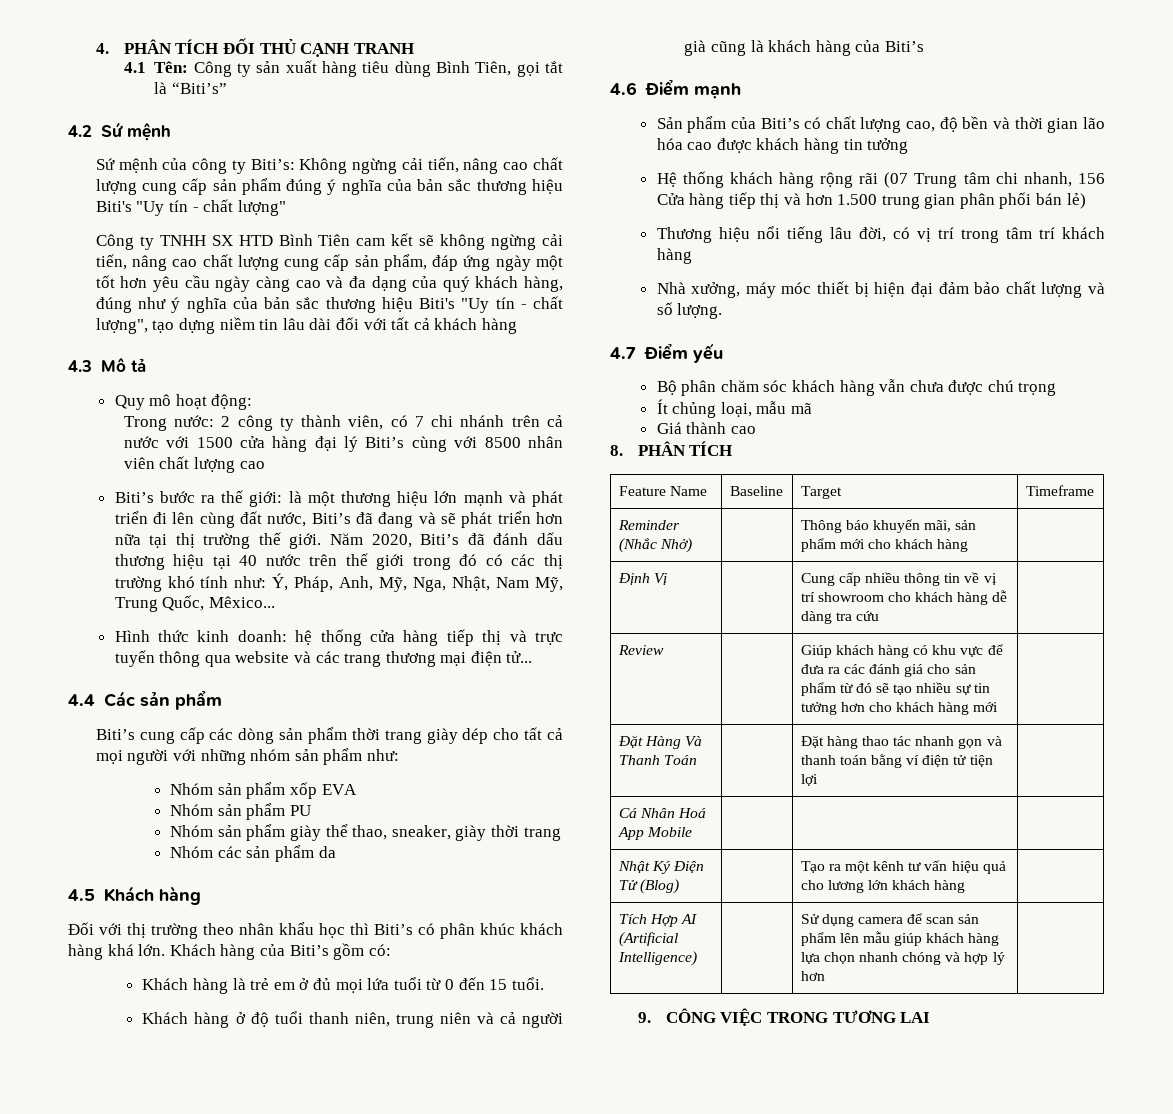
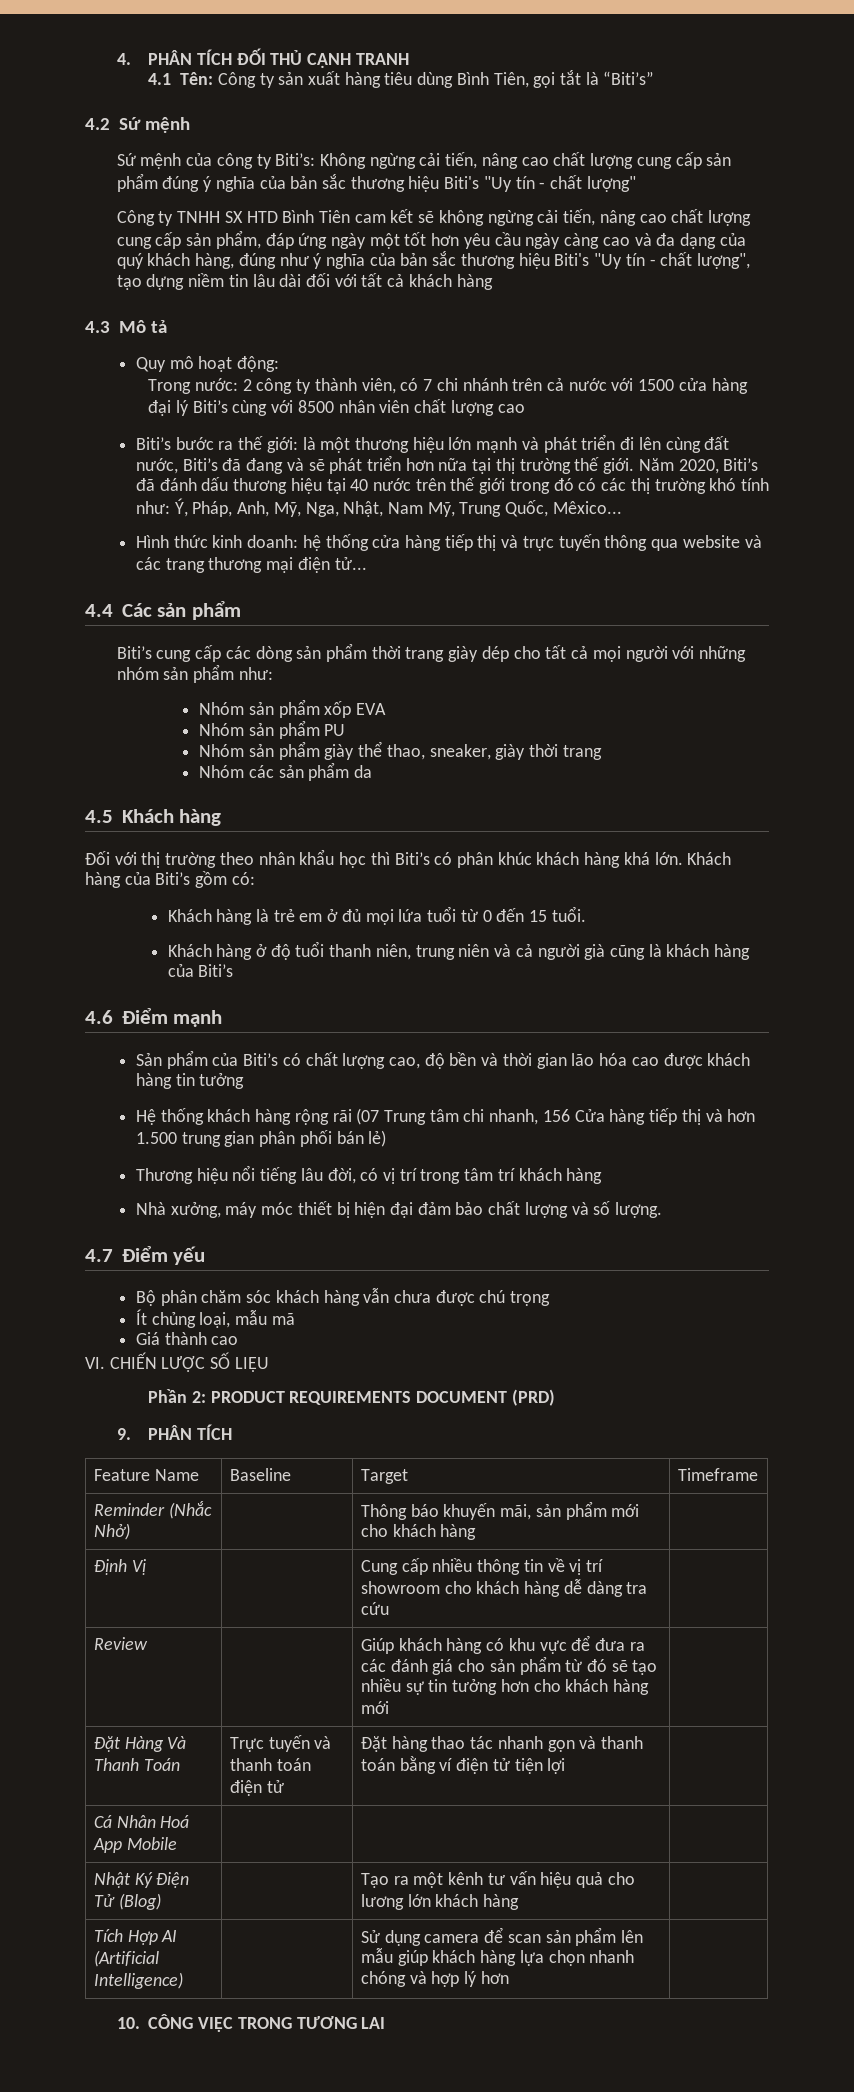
[610,445,623,456] 8. -> [85,1352,269,1372] [148,1389,555,1406] [116,1428,131,1440] VI. CHIẾN LƯỢC SỐ LIỆU // Phần 2: PRODUCT REQUIREMENTS DOCUMENT (PRD) // 9.
(697, 760) none -> [229,1735,332,1752] [229,1758,311,1771] [229,1780,284,1796] Trực tuyến và thanh toán điện tử
[637,1012,651,1023] 9. -> [116,2017,140,2029] 10.

